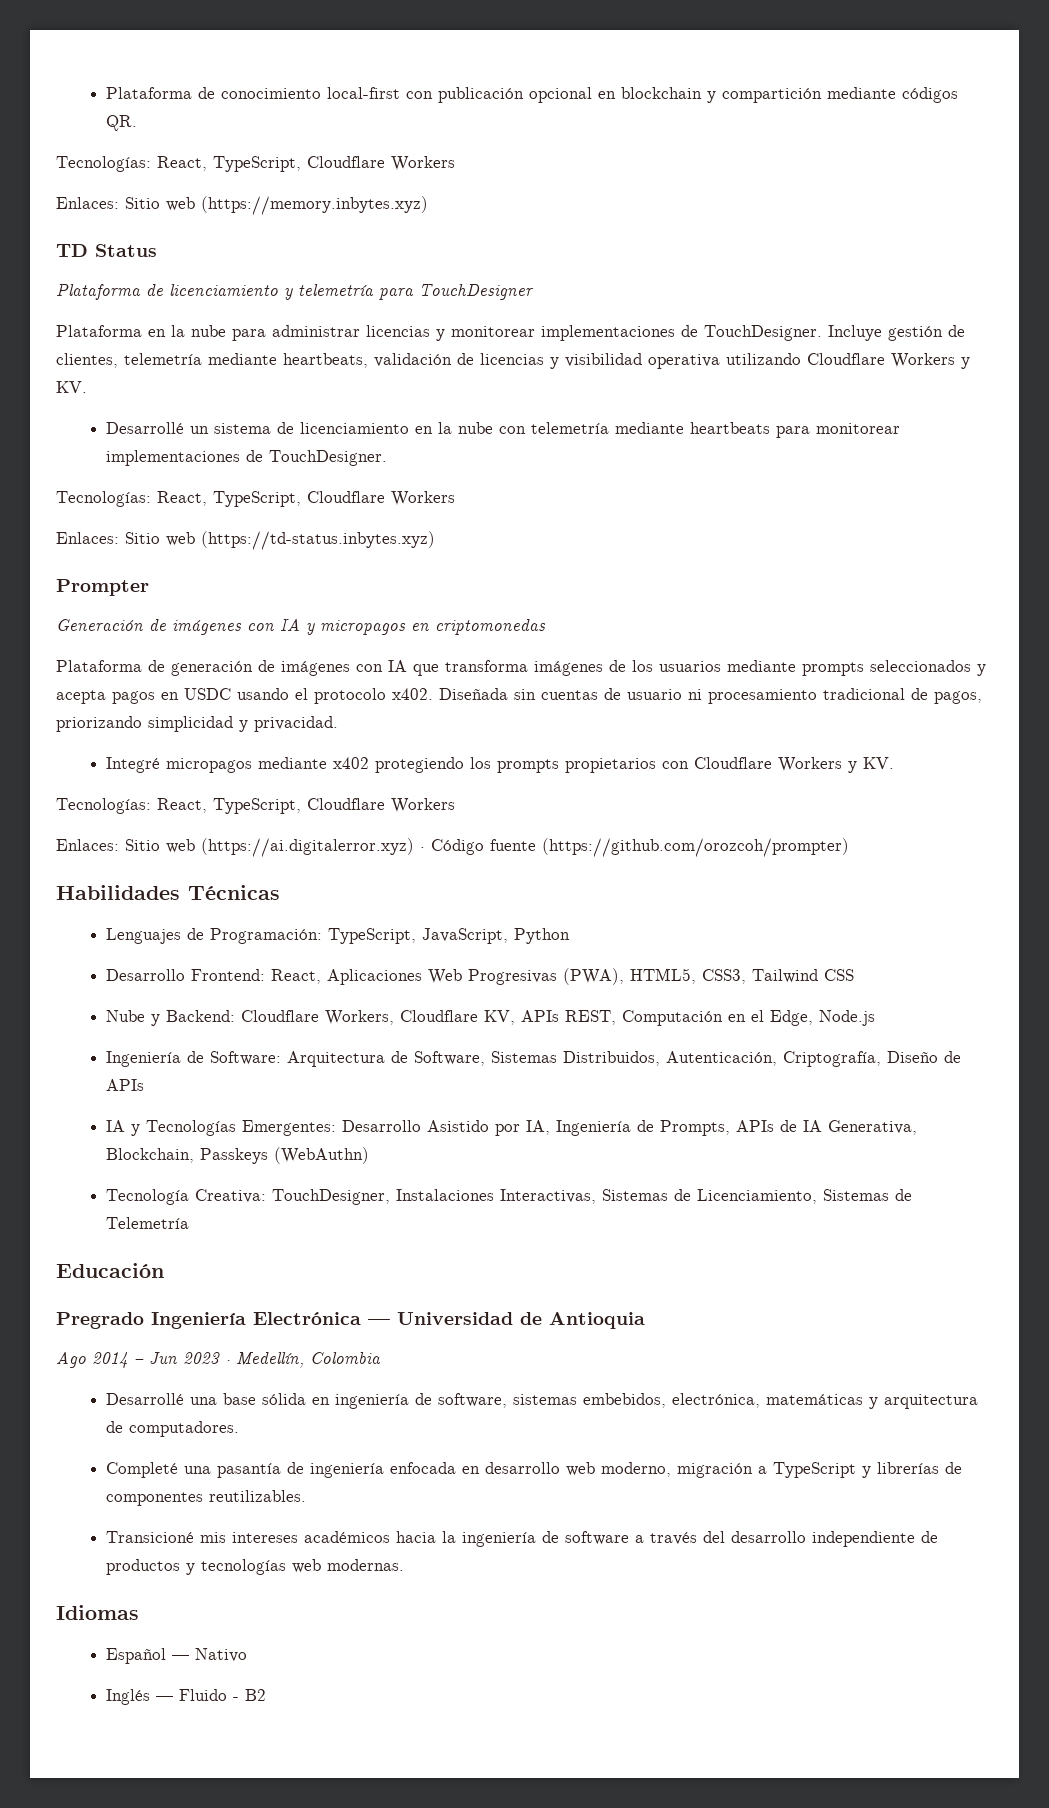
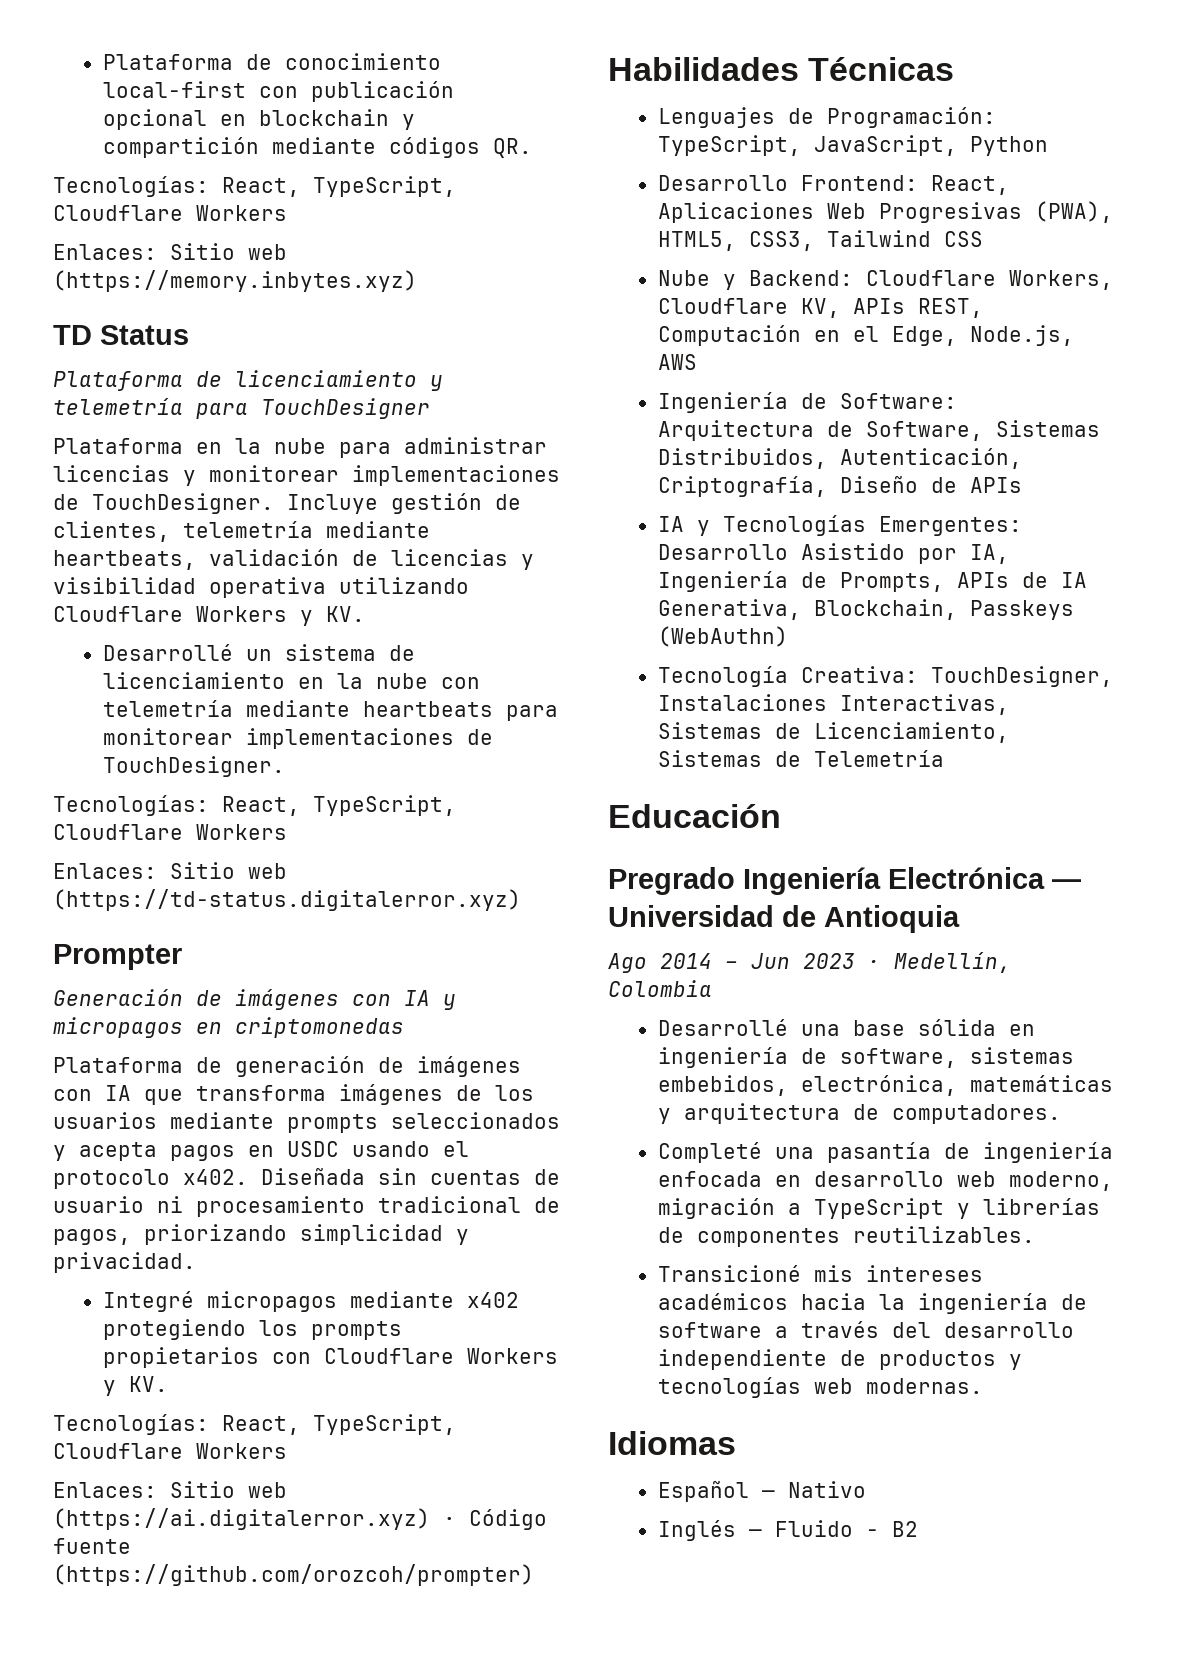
[201,531,435,550] (https://td-status.inbytes.xyz) -> [53,889,521,911] (https://td-status.digitalerror.xyz)
[819,1010,876,1026] Node.js -> [969,325,1074,346] [657,354,697,370] Node.js, AWS

